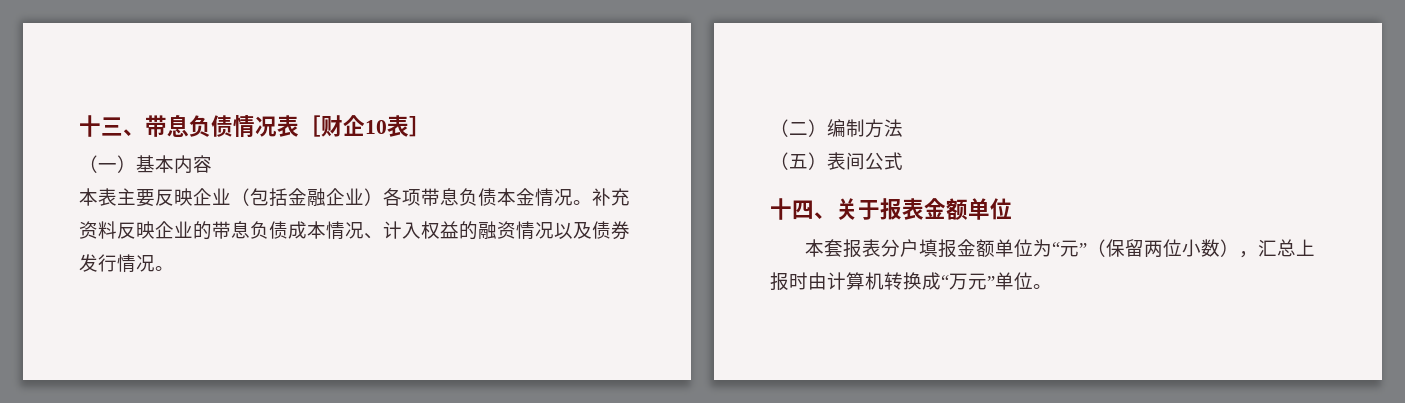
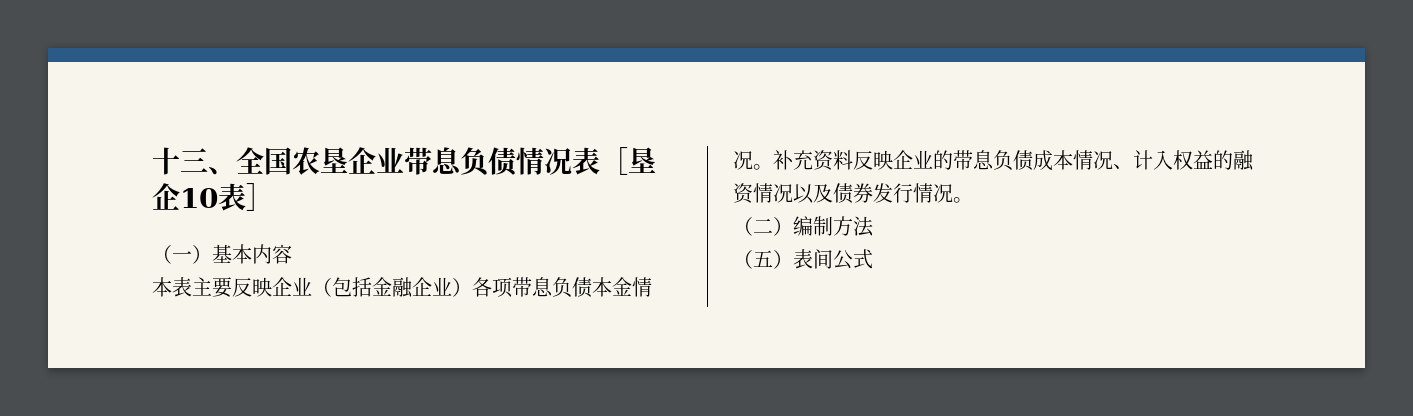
(145, 132) none -> [236,147,404,175] 全国农垦企业
[321,115,343,137] 财 -> [628,147,656,173] 垦
[770,198,1012,220] [805,239,1316,258] [770,272,1052,291] // 十四、关于报表金额单位 // 本套报表分户填报金额单位为“元”（保留两位小数），汇总上报时由计算机转换成“万元”单位。 -> (873, 259) none

